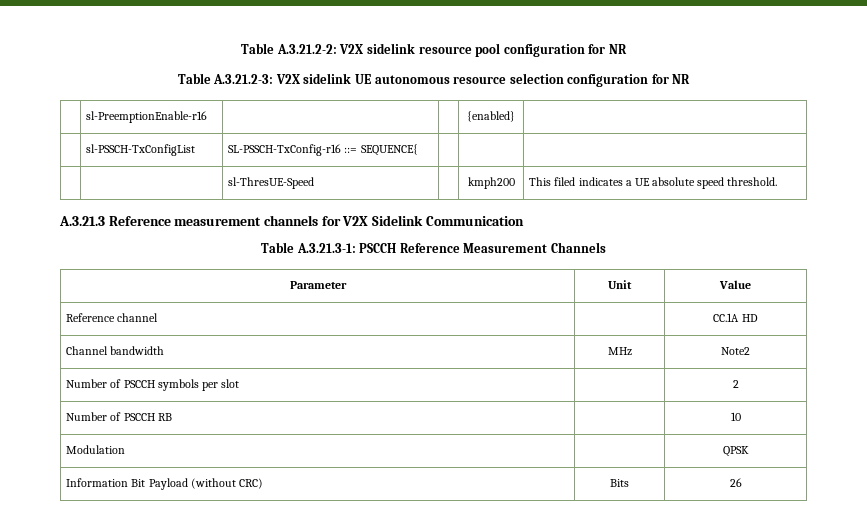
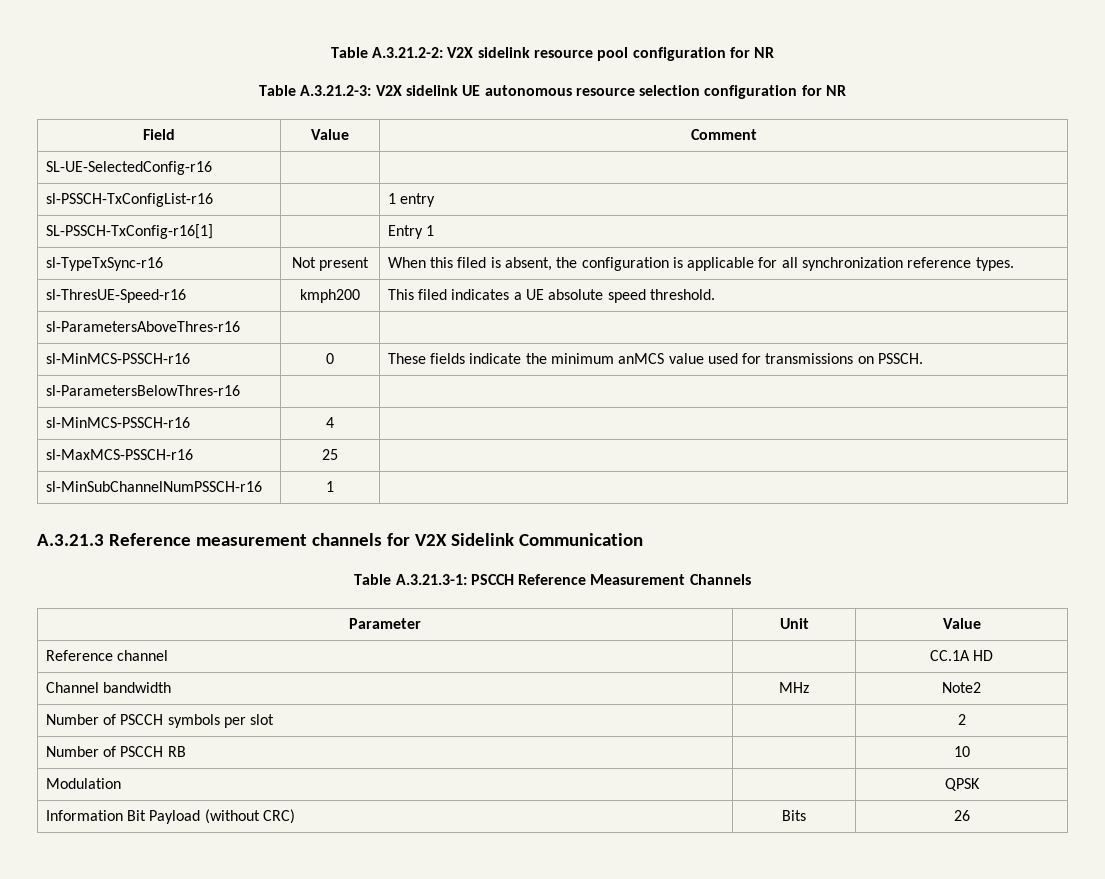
[86,111,208,123] [467,111,515,122] [86,144,196,156] [228,144,418,156] [228,177,315,189] | sl-PreemptionEnable-r16 | | | {enabled} | // | sl-PSSCH-TxConfigList | SL-PSSCH-TxConfig-r16 ::= SEQUENCE{ | | | // | | sl-ThresUE-Speed | -> [143,129,175,140] [311,129,349,140] [690,129,757,140] [45,161,212,175] [45,193,213,207] [387,193,435,207] [45,224,213,239] [387,225,434,239] [45,257,163,271] [291,257,370,271] [387,257,1014,271] [45,289,186,303] Field | Value | Comment // SL-UE-SelectedConfig-r16 | | // sl-PSSCH-TxConfigList-r16 | | 1 entry // SL-PSSCH-TxConfig-r16[1] | | Entry 1 // sl-TypeTxSync-r16 | Not present | When this filed is absent, the configuration is applicable for all synchronization reference types. // sl-ThresUE-Speed-r16
(778, 181) none -> [45,321,240,332] [45,353,190,364] [326,353,334,364] [387,353,924,364] [45,385,240,396] [45,417,190,428] [326,417,334,428] [45,449,193,460] [322,449,338,460] [45,481,262,492] [326,481,334,492] // sl-ParametersAboveThres-r16 | | // sl-MinMCS-PSSCH-r16 | 0 | These fields indicate the minimum anMCS value used for transmissions on PSSCH. // sl-ParametersBelowThres-r16 | | // sl-MinMCS-PSSCH-r16 | 4 | // sl-MaxMCS-PSSCH-r16 | 25 | // sl-MinSubChannelNumPSSCH-r16 | 1 |

